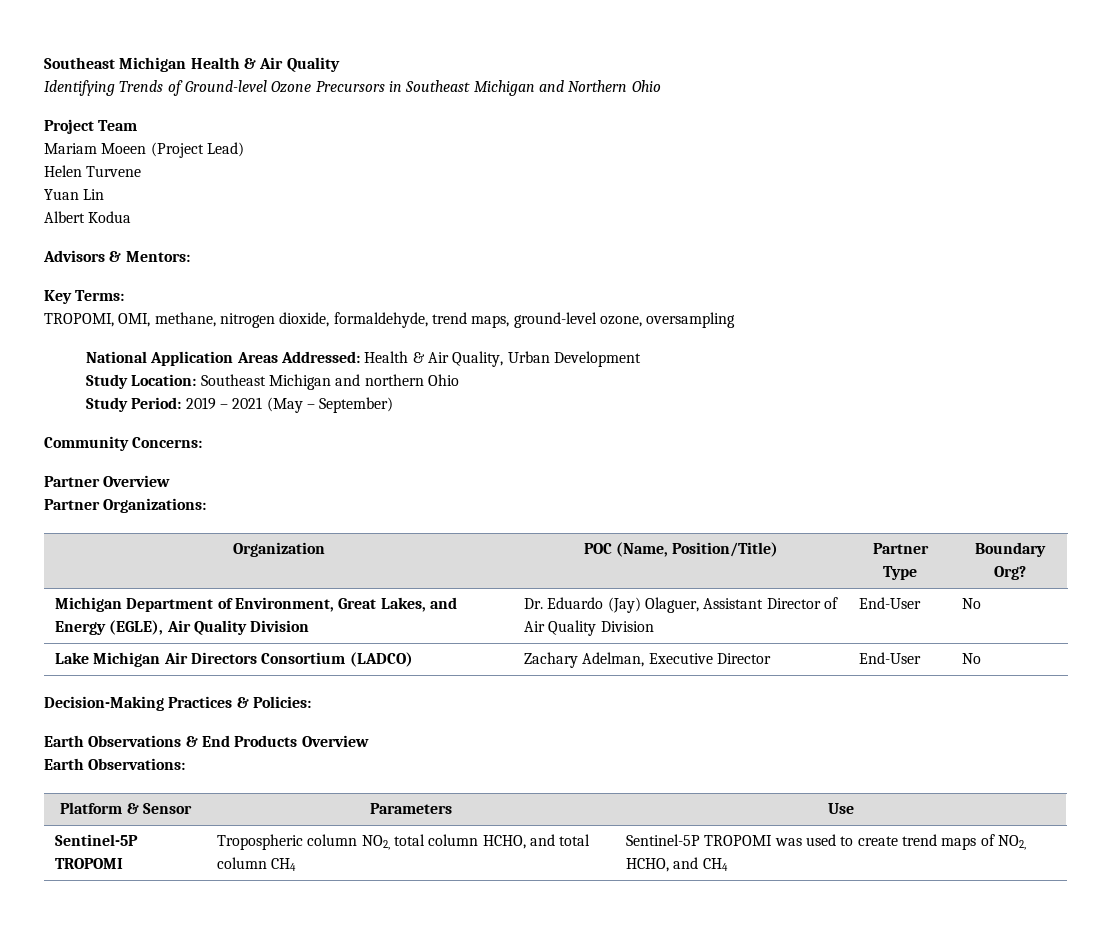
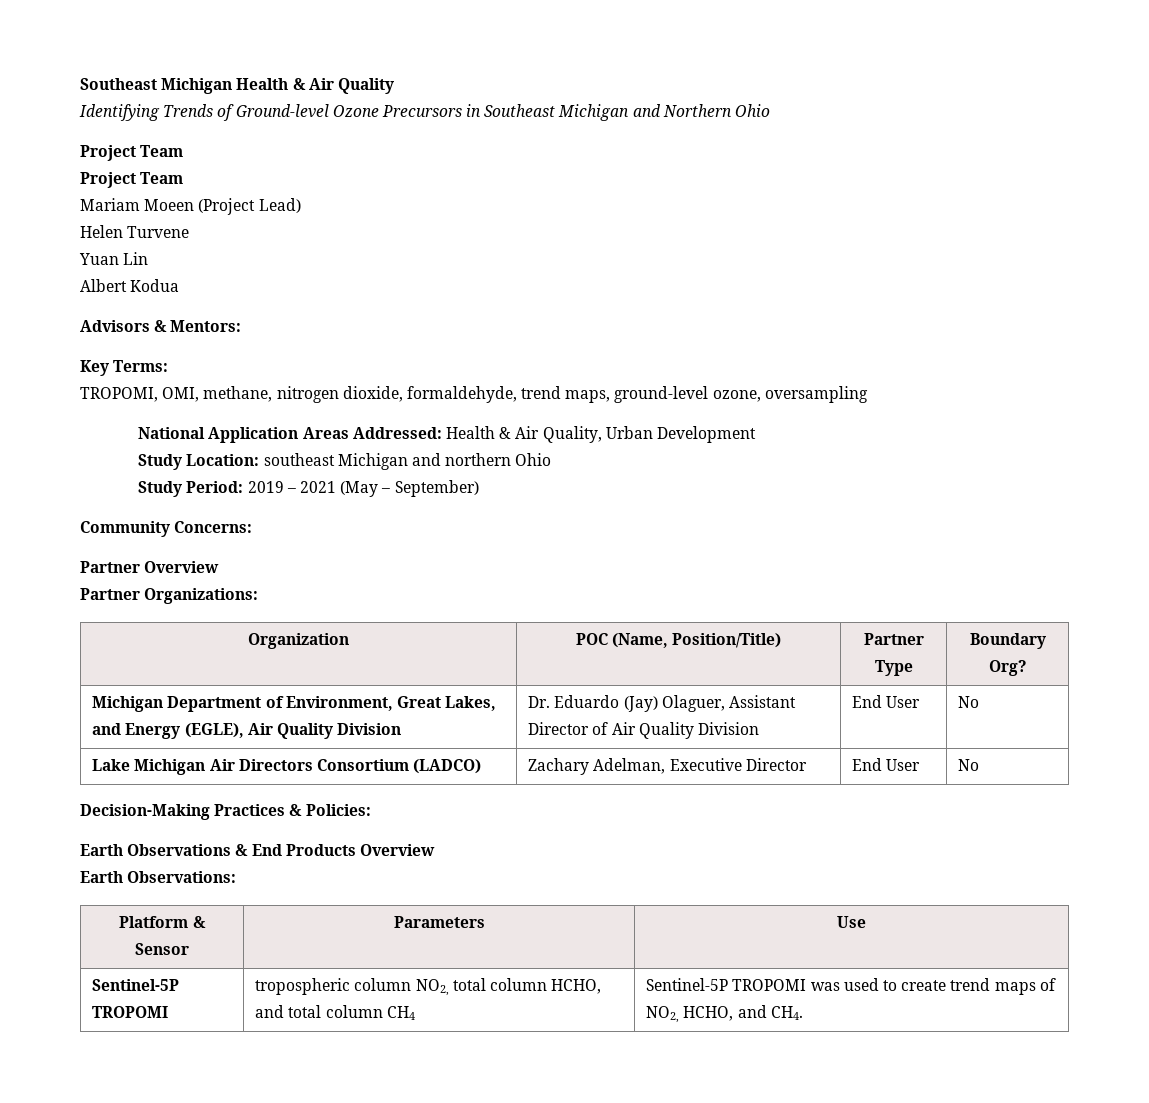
(138, 125) none -> [80,172,184,188] // Project Team
[200,374,266,386] Southeast -> [263,453,335,466] southeast
[859,597,922,609] End-User -> [852,695,921,708] End User
[859,652,922,664] End-User -> [852,758,921,771] End User
[217,834,304,850] Tropospheric -> [255,978,351,995] tropospheric
[702,858,728,871] CH4 -> [770,1006,803,1020] CH4.

